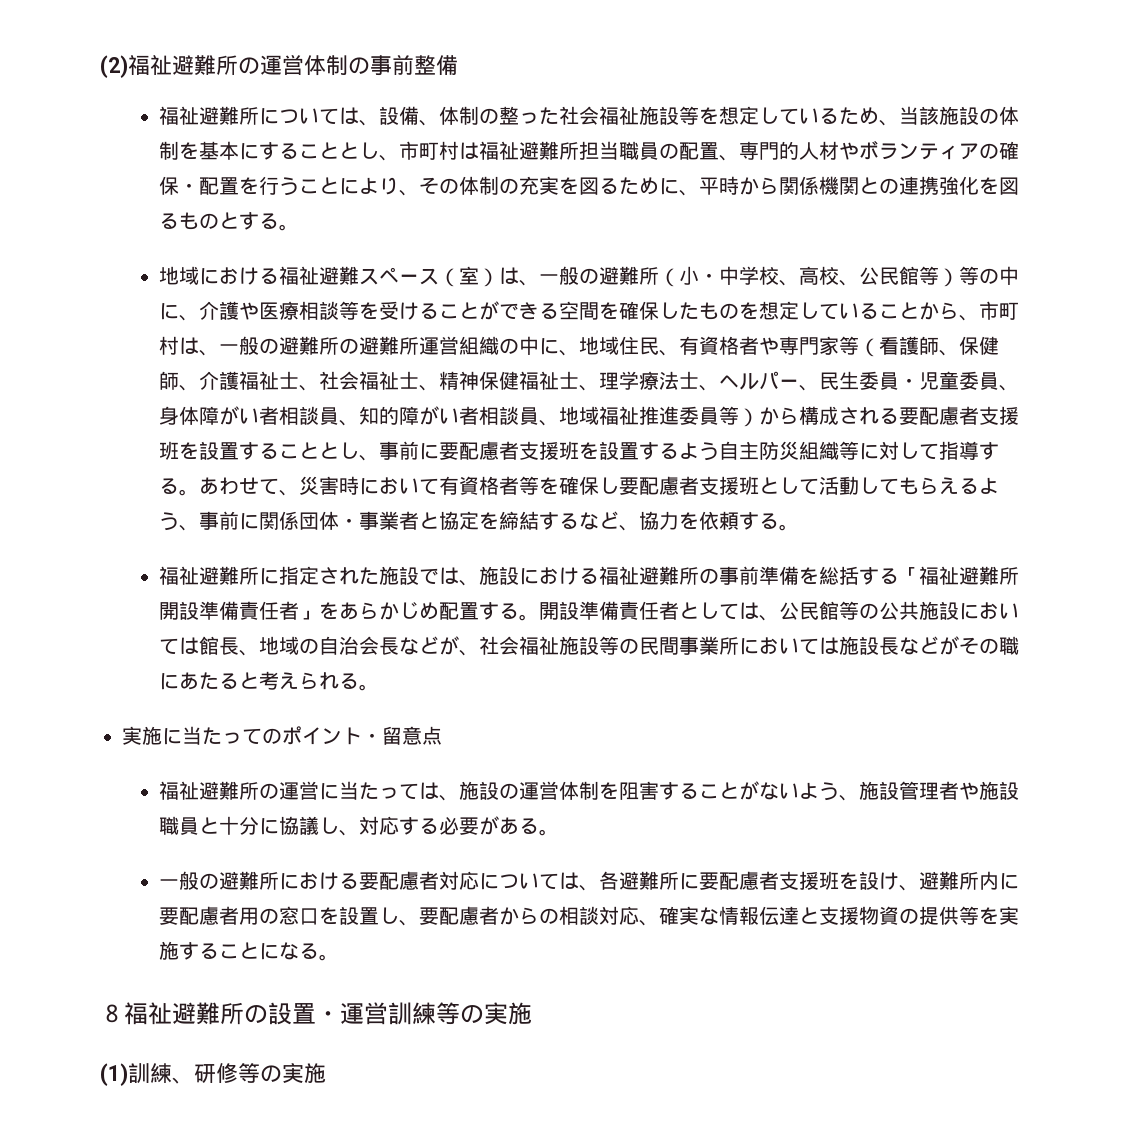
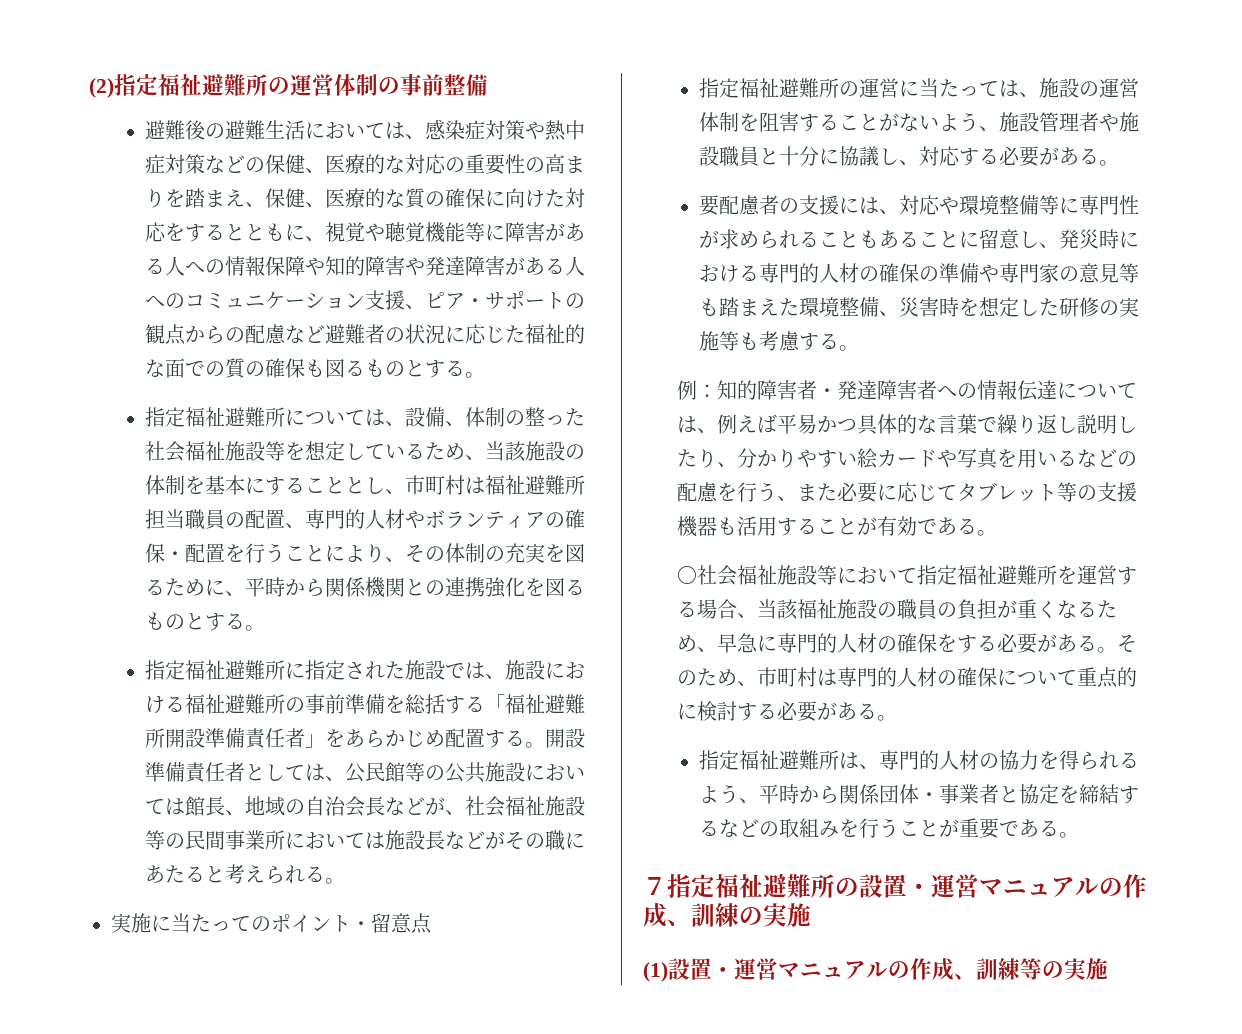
(128, 66) none -> [114,74,158,96] 指定
(458, 65) none -> [144,119,585,141] [144,154,585,175] [144,188,585,209] [144,222,585,243] [144,256,585,276] [144,290,585,310] [144,324,585,345] [144,358,485,379] [144,407,185,427] 避難後の避難生活においては、感染症対策や熱中症対策などの保健、医療的な対応の重要性の高まりを踏まえ、保健、医療的な質の確保に向けた対応をするとともに、視覚や聴覚機能等に障害がある人への情報保障や知的障害や発達障害がある人へのコミュニケーション支援、ピア・サポートの観点からの配慮など避難者の状況に応じた福祉的な面での質の確保も図るものとする。 // 指定
[159,266,1020,287] [159,301,1020,321] [159,336,1000,357] [159,371,1020,391] [159,406,1020,427] [159,441,1000,461] [159,476,1000,496] [159,511,800,531] 地域における福祉避難スペース（室）は、一般の避難所（小・中学校、高校、公民館等）等の中に、介護や医療相談等を受けることができる空間を確保したものを想定していることから、市町村は、一般の避難所の避難所運営組織の中に、地域住民、有資格者や専門家等（看護師、保健師、介護福祉士、社会福祉士、精神保健福祉士、理学療法士、ヘルパー、民生委員・児童委員、身体障がい者相談員、知的障がい者相談員、地域福祉推進委員等）から構成される要配慮者支援班を設置することとし、事前に要配慮者支援班を設置するよう自主防災組織等に対して指導する。あわせて、災害時において有資格者等を確保し要配慮者支援班として活動してもらえるよう、事前に関係団体・事業者と協定を締結するなど、協力を依頼する。 // -> [144,660,185,680] 指定
(442, 735) none -> [698,78,739,98] 指定
[159,871,1020,891] [159,906,1020,926] [159,941,340,961] [100,1004,124,1023] 一般の避難所における要配慮者対応については、各避難所に要配慮者支援班を設け、避難所内に要配慮者用の窓口を設置し、要配慮者からの相談対応、確実な情報伝達と支援物資の提供等を実施することになる。 // ８ -> [698,195,1139,216] [698,229,1139,249] [698,263,1139,283] [698,297,1139,317] [698,331,859,351] [676,380,1137,401] [676,414,1137,435] [676,448,1137,469] [676,482,1137,503] [676,516,997,537] [676,565,1137,586] [676,599,1117,620] [676,633,1137,654] [676,667,1137,688] [676,701,897,722] [698,750,1139,770] [698,784,1139,804] [698,818,1079,839] [643,874,715,898] 要配慮者の支援には、対応や環境整備等に専門性が求められることもあることに留意し、発災時における専門的人材の確保の準備や専門家の意見等も踏まえた環境整備、災害時を想定した研修の実施等も考慮する。 // 例：知的障害者・発達障害者への情報伝達については、例えば平易かつ具体的な言葉で繰り返し説明したり、分かりやすい絵カードや写真を用いるなどの配慮を行う、また必要に応じてタブレット等の支援機器も活用することが有効である。 // 〇社会福祉施設等において指定福祉避難所を運営する場合、当該福祉施設の職員の負担が重くなるため、早急に専門的人材の確保をする必要がある。そのため、市町村は専門的人材の確保について重点的に検討する必要がある。 // 指定福祉避難所は、専門的人材の協力を得られるよう、平時から関係団体・事業者と協定を締結するなどの取組みを行うことが重要である。 // ７指定
[388,1002,532,1025] [100,1063,238,1086] 訓練等の実施 // (1)訓練、研修 -> [979,874,1147,898] [643,903,811,927] [643,958,1020,982] マニュアルの作成、訓練の実施 // (1)設置・運営マニュアルの作成、訓練

